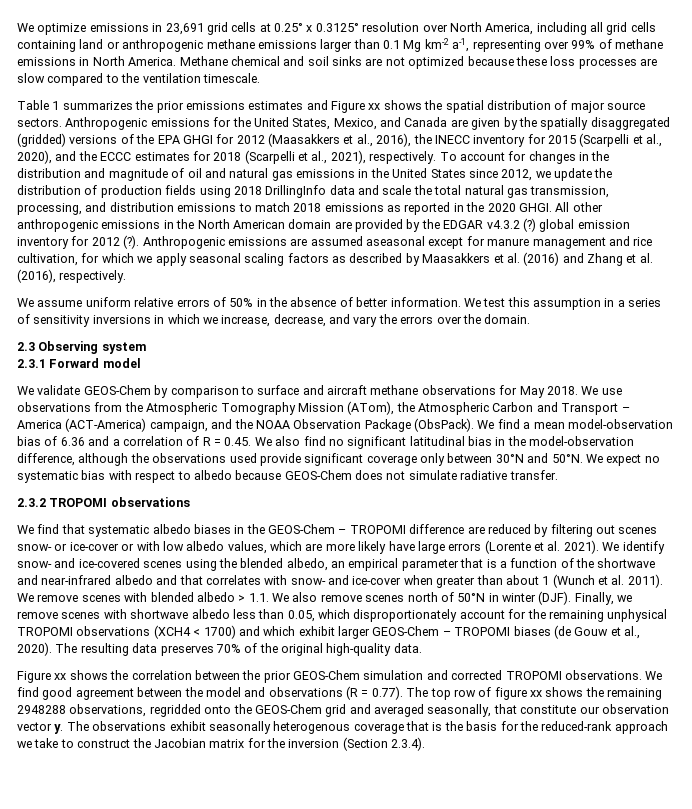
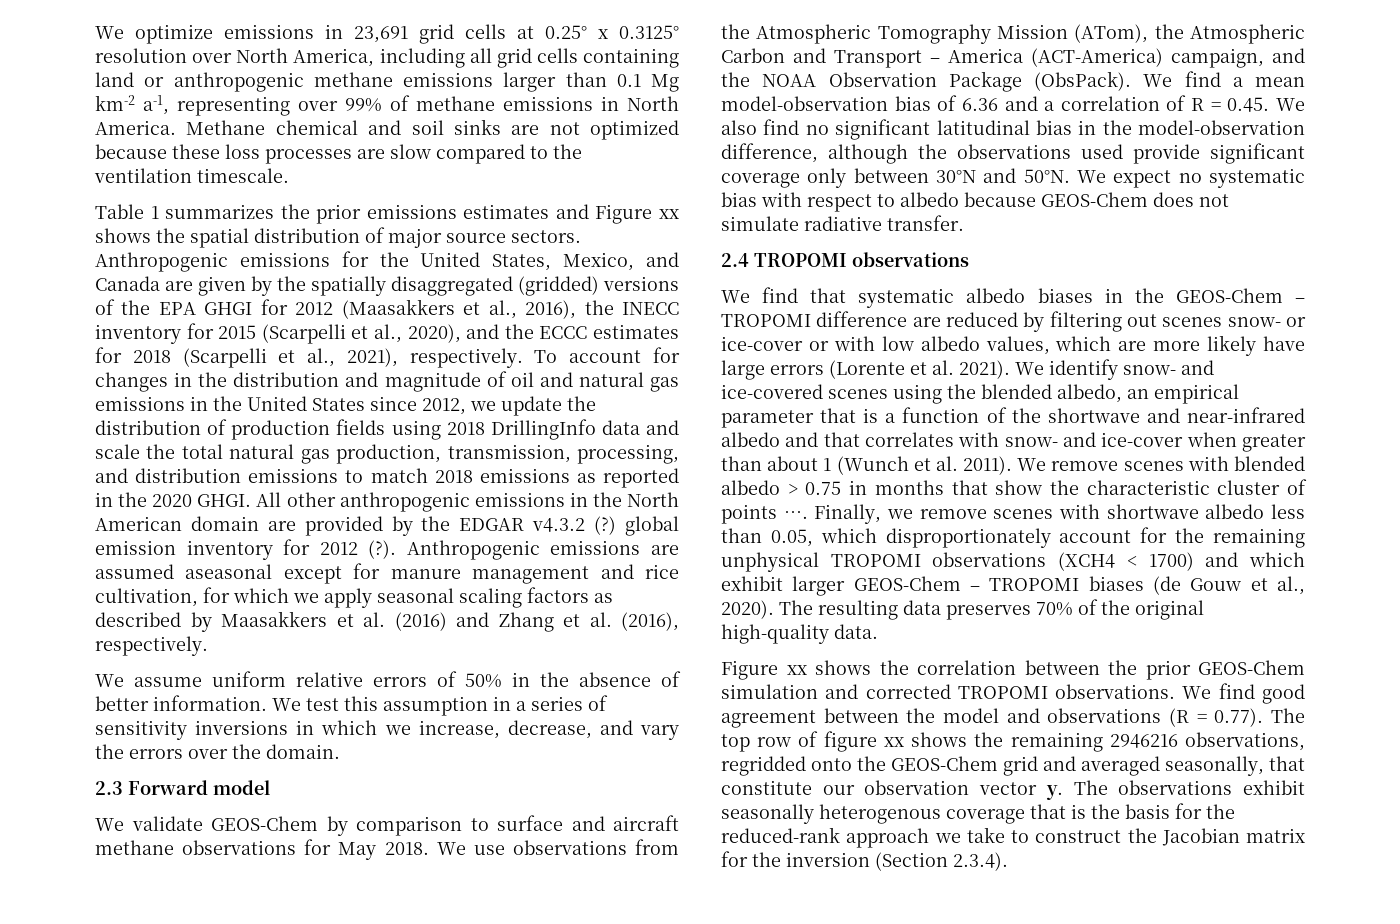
(528, 193) none -> [336,444,442,464] production,
[38,341,146,354] [17,359,46,368] Observing system // 2.3.1 -> (123, 788) none
[17,498,46,507] 2.3.2 -> [721,253,749,267] 2.4
[248,591,572,605] 1.1. We also remove scenes north of 50°N in winter (DJF). -> [805,479,1307,495] [721,504,808,524] 0.75 in months that show the characteristic cluster of points ….
[17,705,66,714] 2948288 -> [1109,734,1178,748] 2946216

